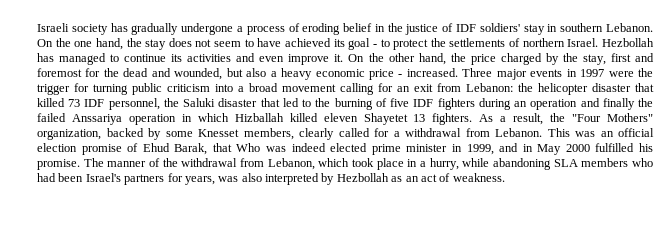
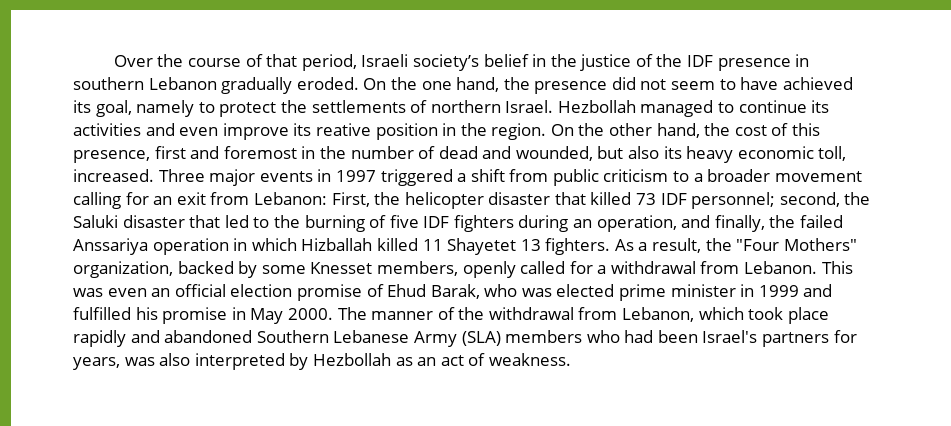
[37,23,341,35] Israeli society has gradually undergone a process of eroding -> [113,54,479,71] Over the course of that period, Israeli society’s
[456,23,653,35] IDF soldiers' stay in southern Lebanon. -> [656,54,810,71] [73,77,359,94] the IDF presence in southern Lebanon gradually eroded.
[145,38,192,50] stay does -> [534,77,636,94] presence did
[348,38,377,50] goal - -> [95,100,195,117] goal, namely
[37,53,54,62] has -> (636, 106) none
[334,54,344,62] it. -> [293,123,547,140] its reative position in the region.
[470,53,654,65] [37,68,119,77] price charged by the stay, first and foremost for the -> [734,123,821,136] [73,146,436,163] cost of this presence, first and foremost in the number of
[270,71,277,77] a -> [663,146,682,159] its
[368,69,403,80] price - -> [818,146,847,161] toll,
[608,68,653,77] [37,83,278,95] were the trigger for turning public criticism into a broad -> [380,169,771,186] triggered a shift from public criticism to a broader
(513, 87) none -> [331,192,370,207] First,
[108,98,160,110] personnel, -> [691,192,840,209] personnel; second,
[530,98,635,110] operation and finally -> [596,215,765,232] operation, and finally,
[323,113,358,122] eleven -> [422,239,443,251] 11
[299,128,334,140] clearly -> [462,261,516,278] openly
(595, 134) none -> [107,288,147,297] even
[212,143,653,155] [37,159,80,170] that Who was indeed elected prime minister in 1999, and in May 2000 fulfilled his promise. -> [484,284,833,301] [73,307,333,324] who was elected prime minister in 1999 and fulfilled his promise in May 2000.
[407,158,578,170] in a hurry, while abandoning SLA -> [73,330,501,347] rapidly and abandoned Southern Lebanese Army (SLA)

